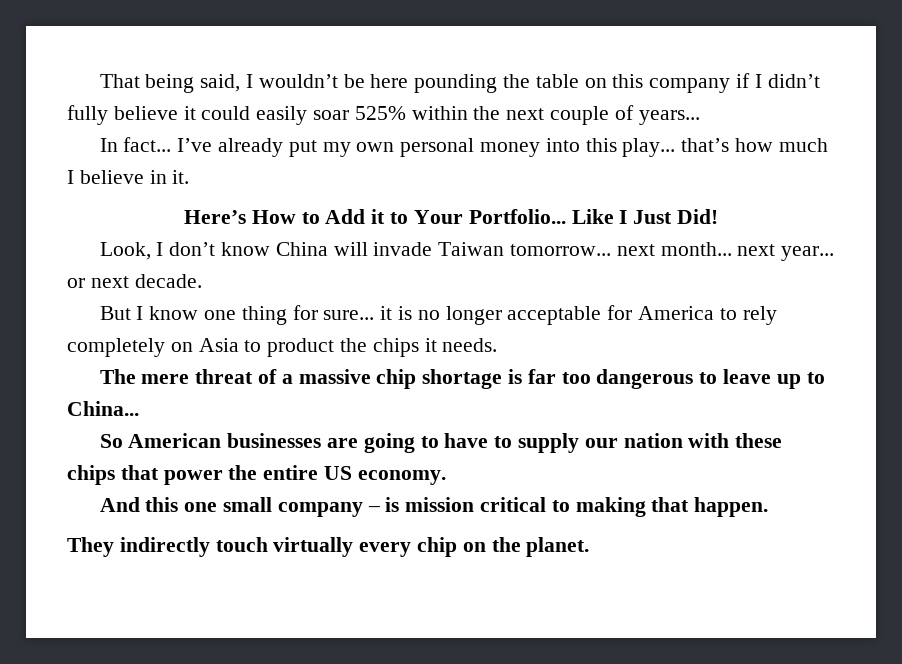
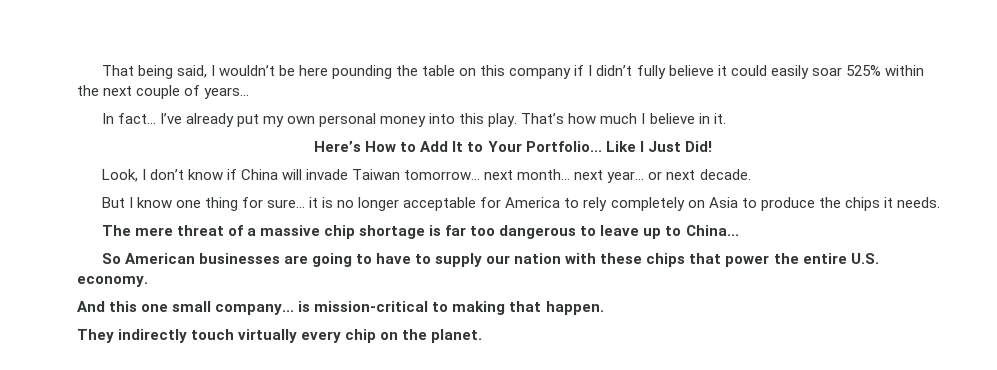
[622,138,730,157] play... that’s -> [488,113,565,127] play. That’s
[371,209,386,224] it -> [452,141,464,152] It
(270, 249) none -> [226,169,237,180] if
[267,338,335,357] product -> [760,197,815,211] produce
[324,466,353,480] US -> [850,253,879,264] U.S.
[277,497,546,517] company – is mission critical -> [215,301,429,315] company... is mission-critical

